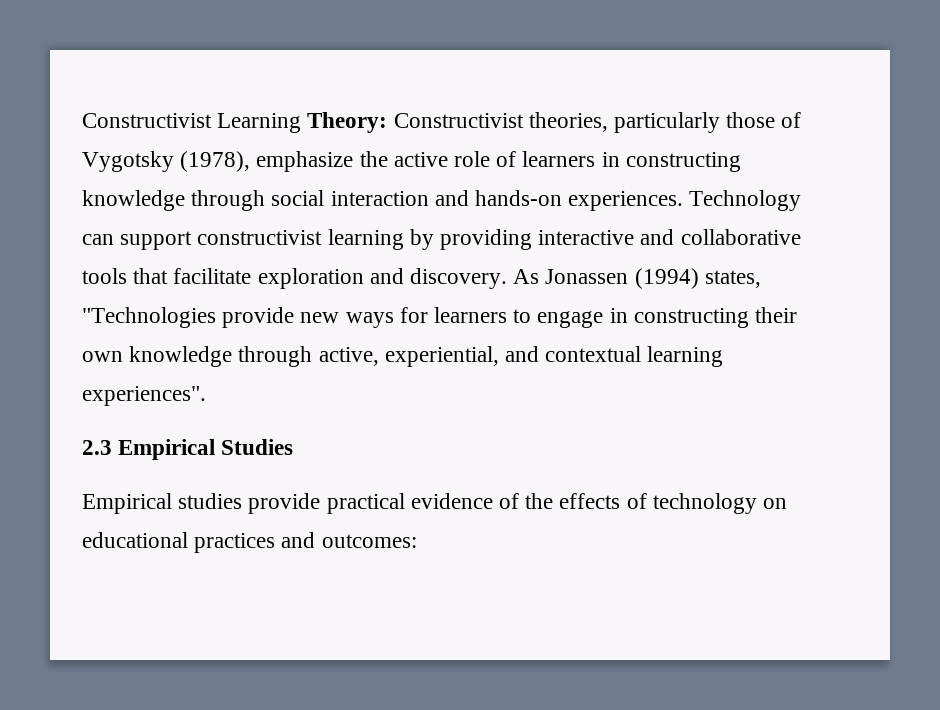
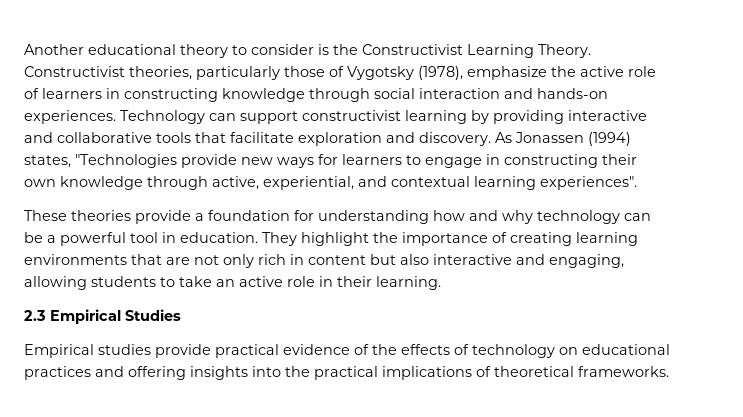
(82, 120) none -> [24,44,358,58] Another educational theory to consider is the
[307,112,388,133] Theory: -> [538,44,591,58] Theory.
(206, 396) none -> [24,210,651,224] [24,232,638,246] [24,254,624,268] [24,276,441,290] // These theories provide a foundation for understanding how and why technology can be a powerful tool in education. They highlight the importance of creating learning environments that are not only rich in content but also interactive and engaging, allowing students to take an active role in their learning.
[321,534,417,548] outcomes: -> [128,366,669,380] offering insights into the practical implications of theoretical frameworks.

